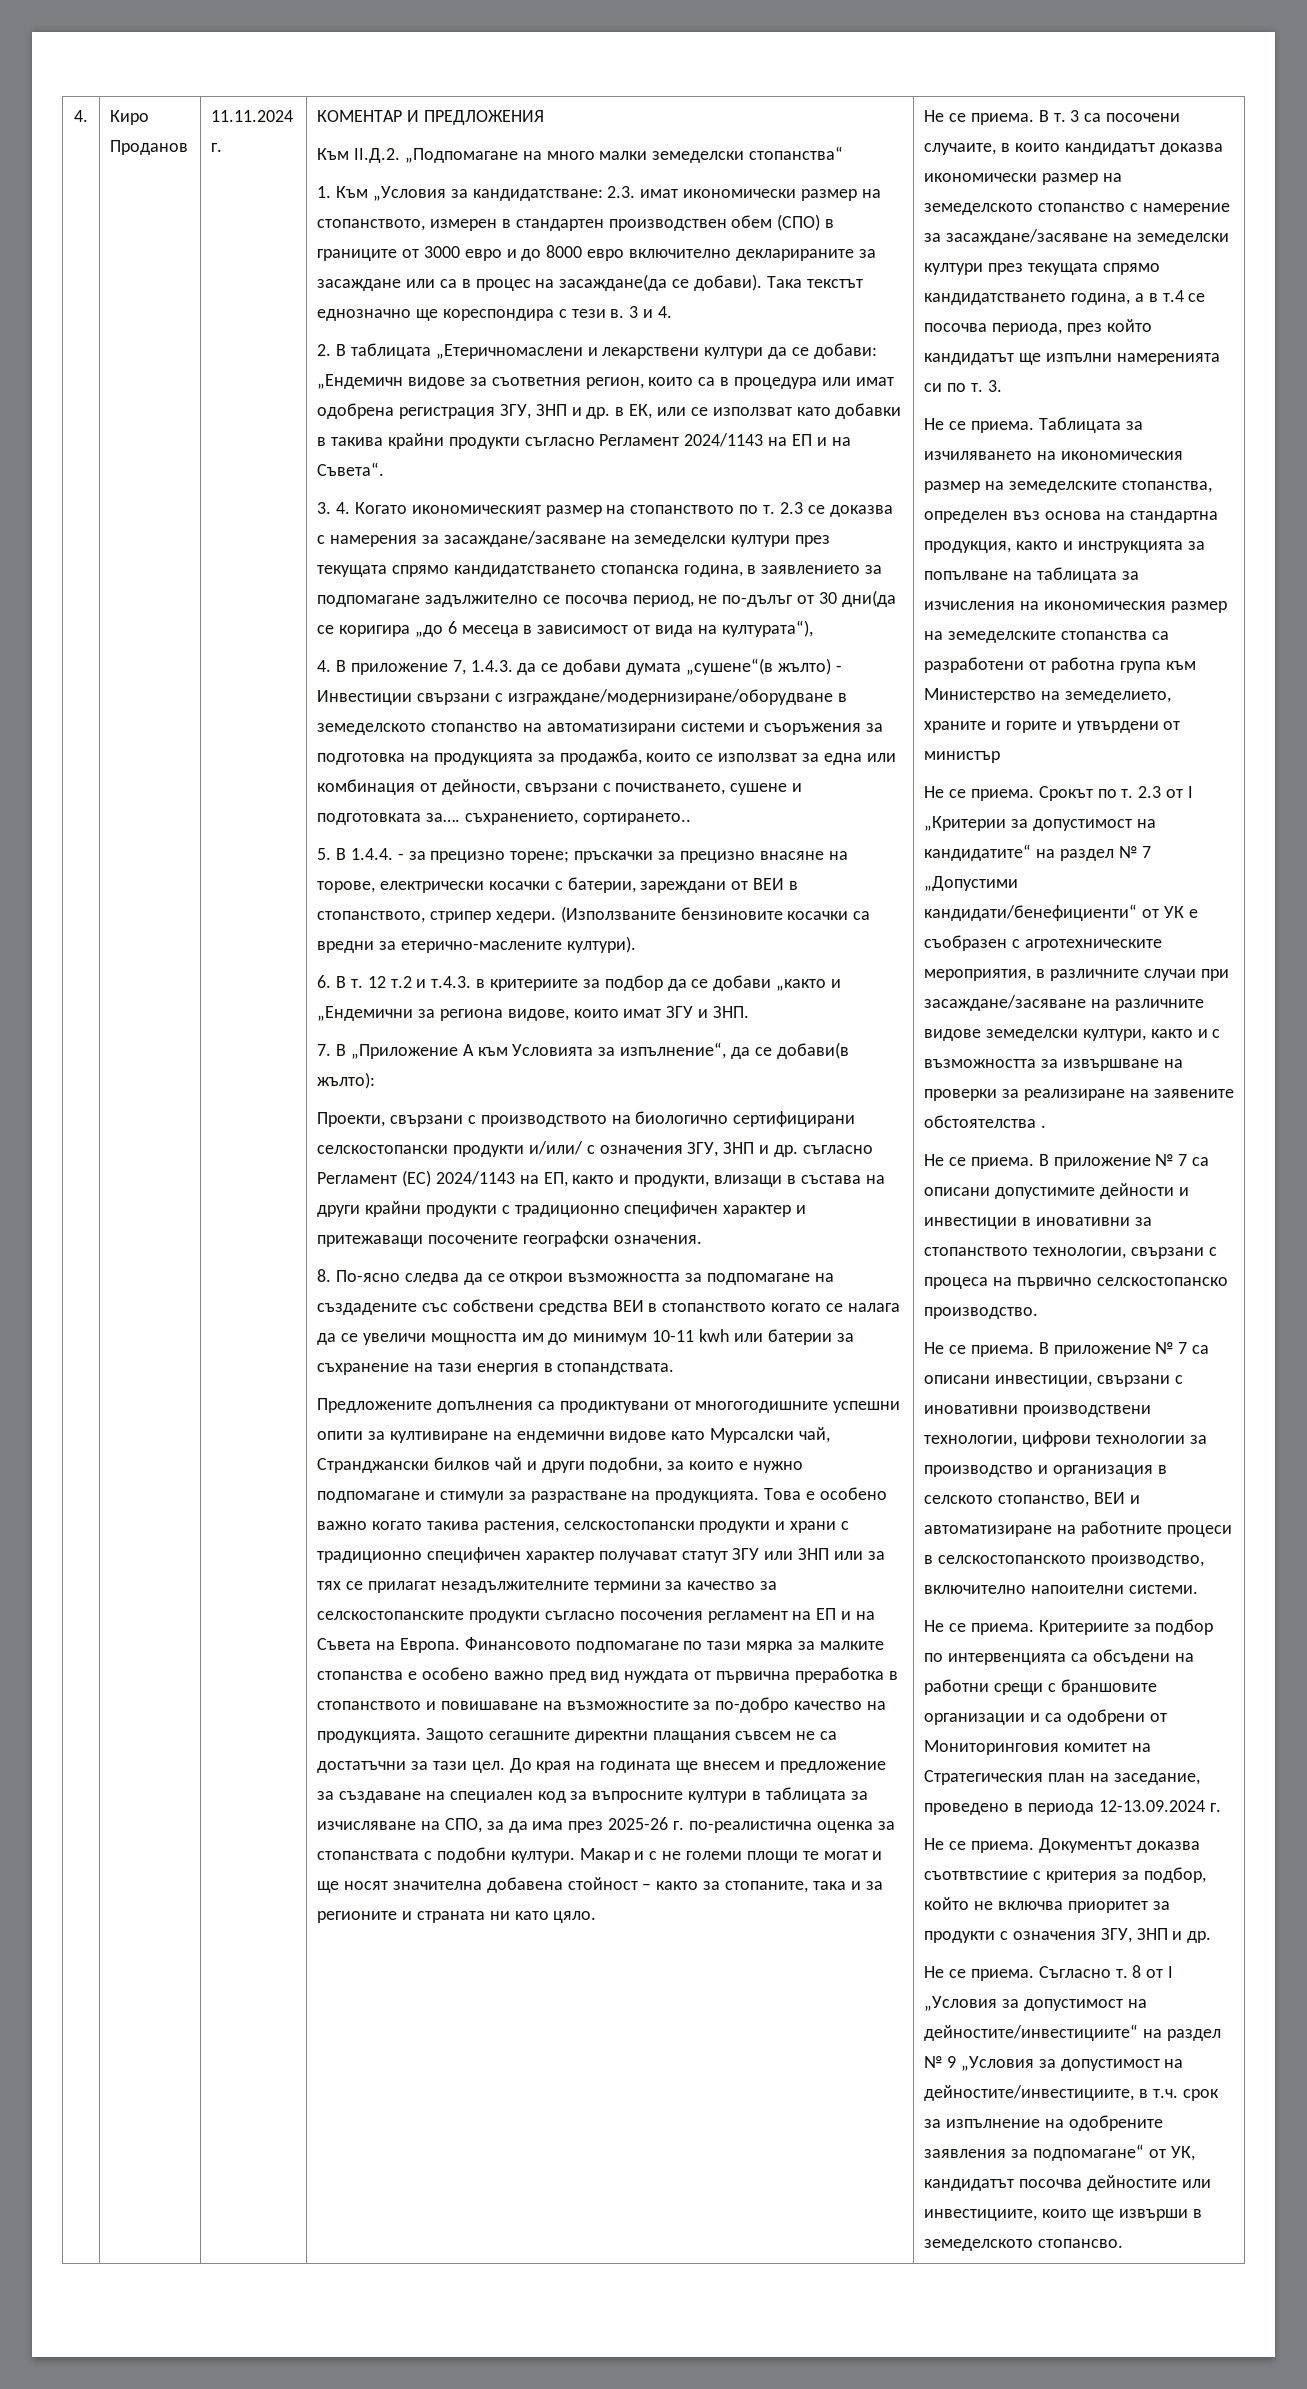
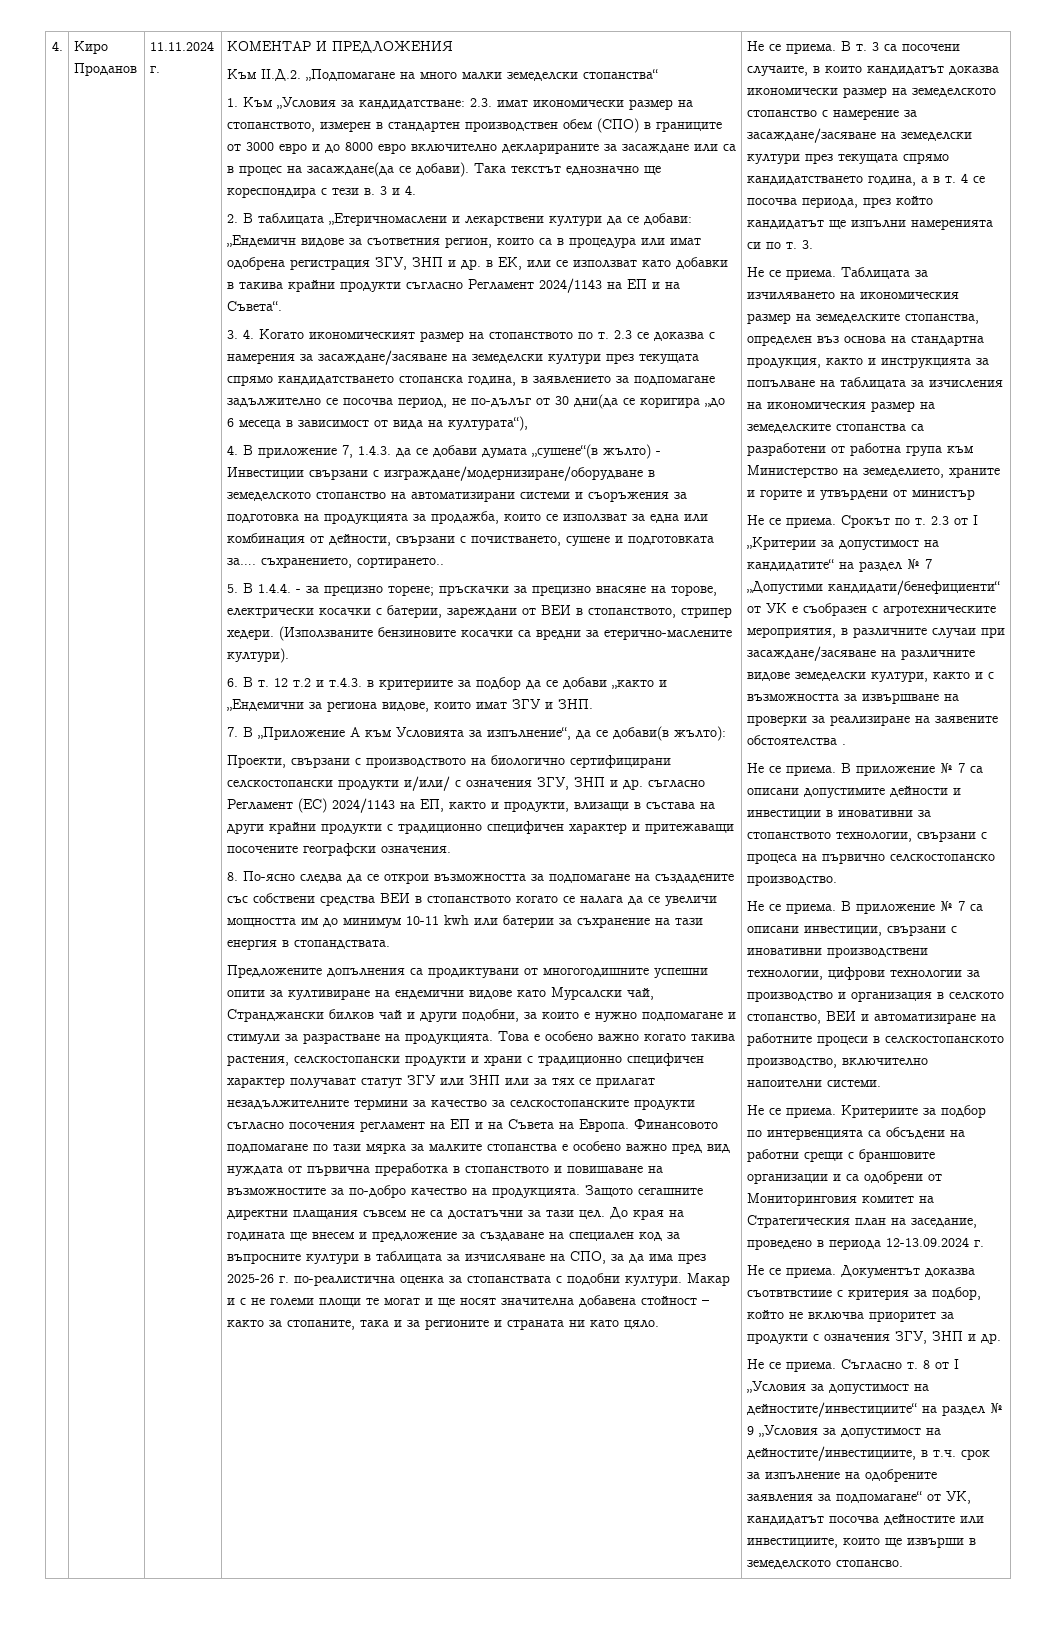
[1162,290,1184,302] т.4 -> [944,173,968,183] т. 4

